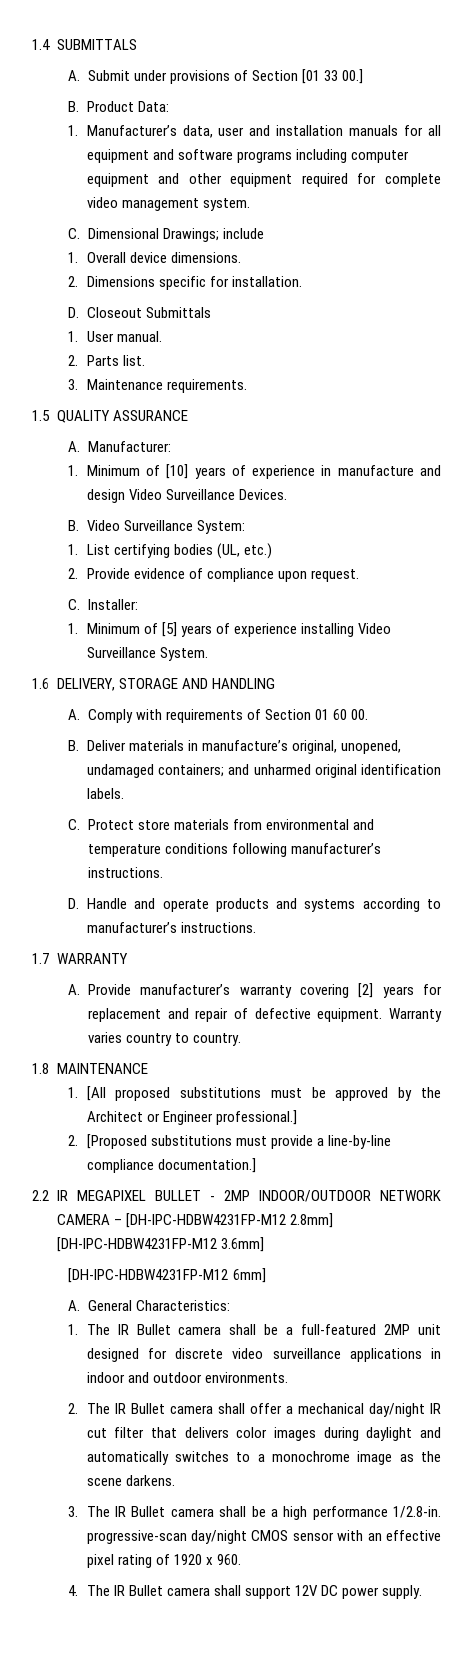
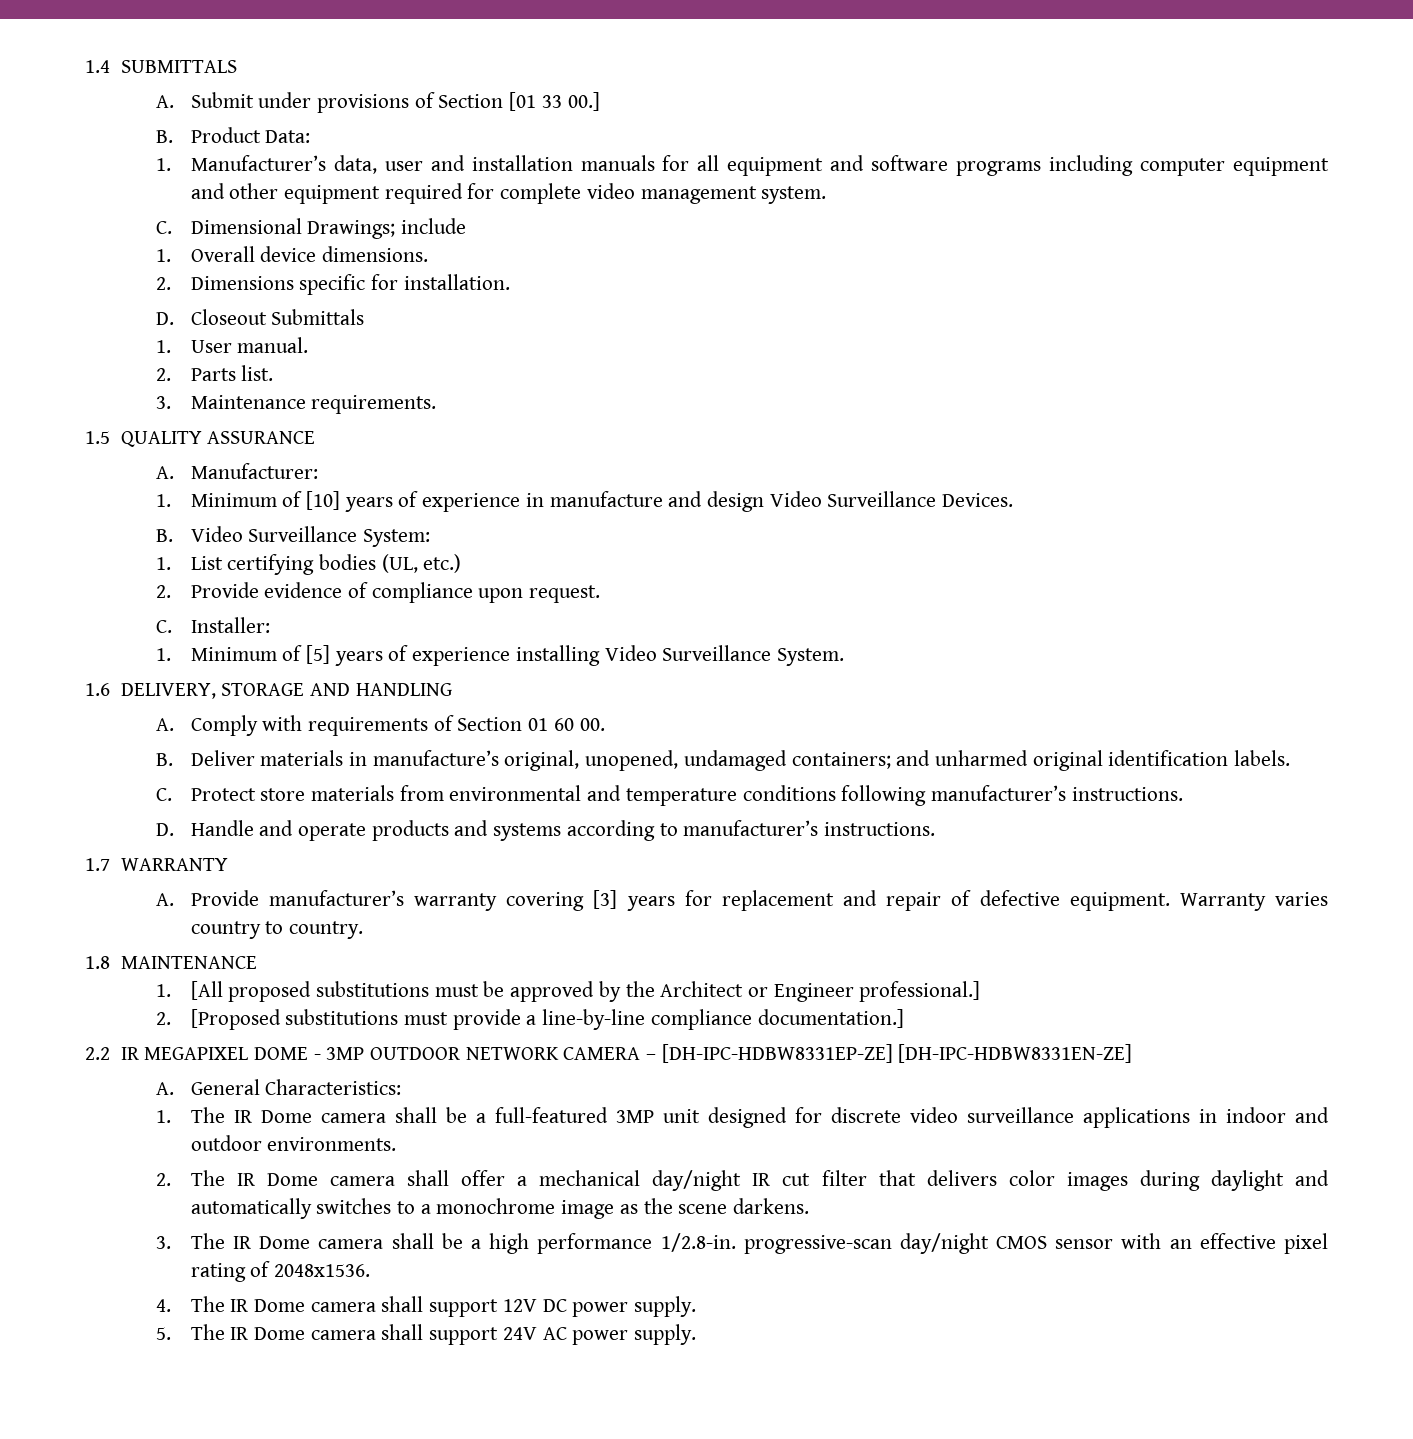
[358,983,374,998] [2] -> [593,890,618,909] [3]
[154,1190,441,1202] [56,1213,333,1228] [56,1237,264,1252] [68,1268,266,1283] BULLET - 2MP INDOOR/OUTDOOR NETWORK CAMERA – [DH-IPC-HDBW4231FP-M12 2.8mm] [DH-IPC-HDBW4231FP-M12 3.6mm] // [DH-IPC-HDBW4231FP-M12 6mm] -> [253,1044,1133,1063] DOME - 3MP OUTDOOR NETWORK CAMERA – [DH-IPC-HDBW8331EP-ZE] [DH-IPC-HDBW8331EN-ZE]
[136,1324,171,1335] Bullet -> [260,1110,312,1123] Dome
[384,1324,411,1335] 2MP -> [615,1110,654,1123] 3MP
[130,1403,165,1414] Bullet -> [266,1173,318,1186] Dome
[131,1506,166,1517] Bullet -> [259,1236,311,1249] Dome
[173,1554,241,1565] 1920 x 960. -> [274,1264,371,1277] 2048x1536.
[128,1585,163,1596] Bullet -> [254,1299,306,1312] Dome
(423, 1592) none -> [155,1324,696,1345] // 5. The IR Dome camera shall support 24V AC power supply.

